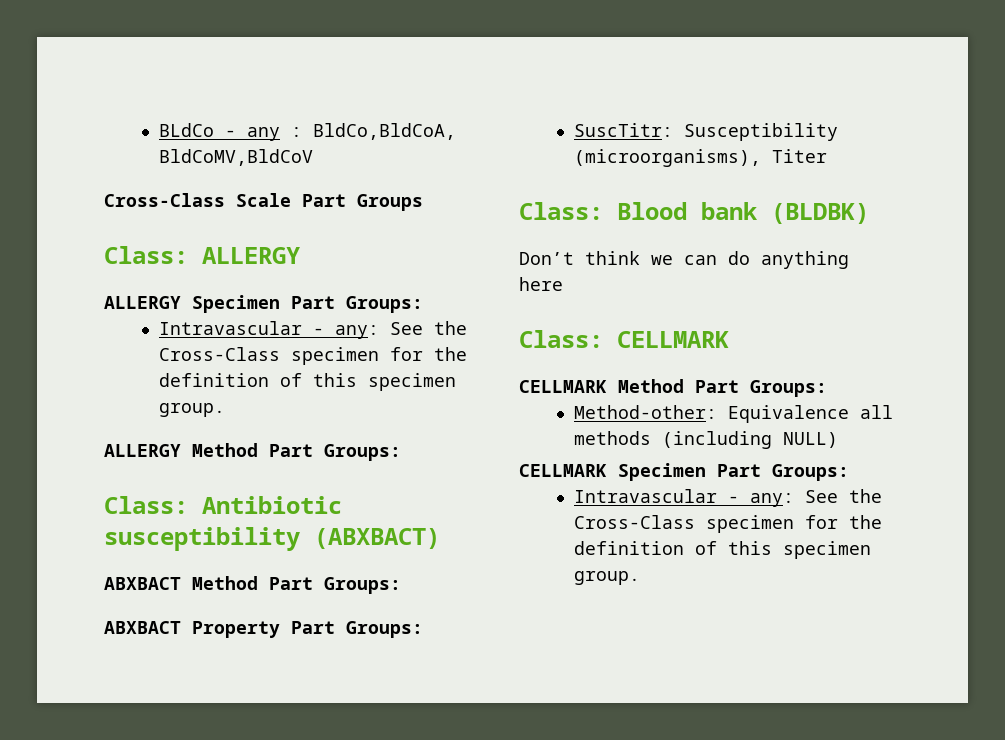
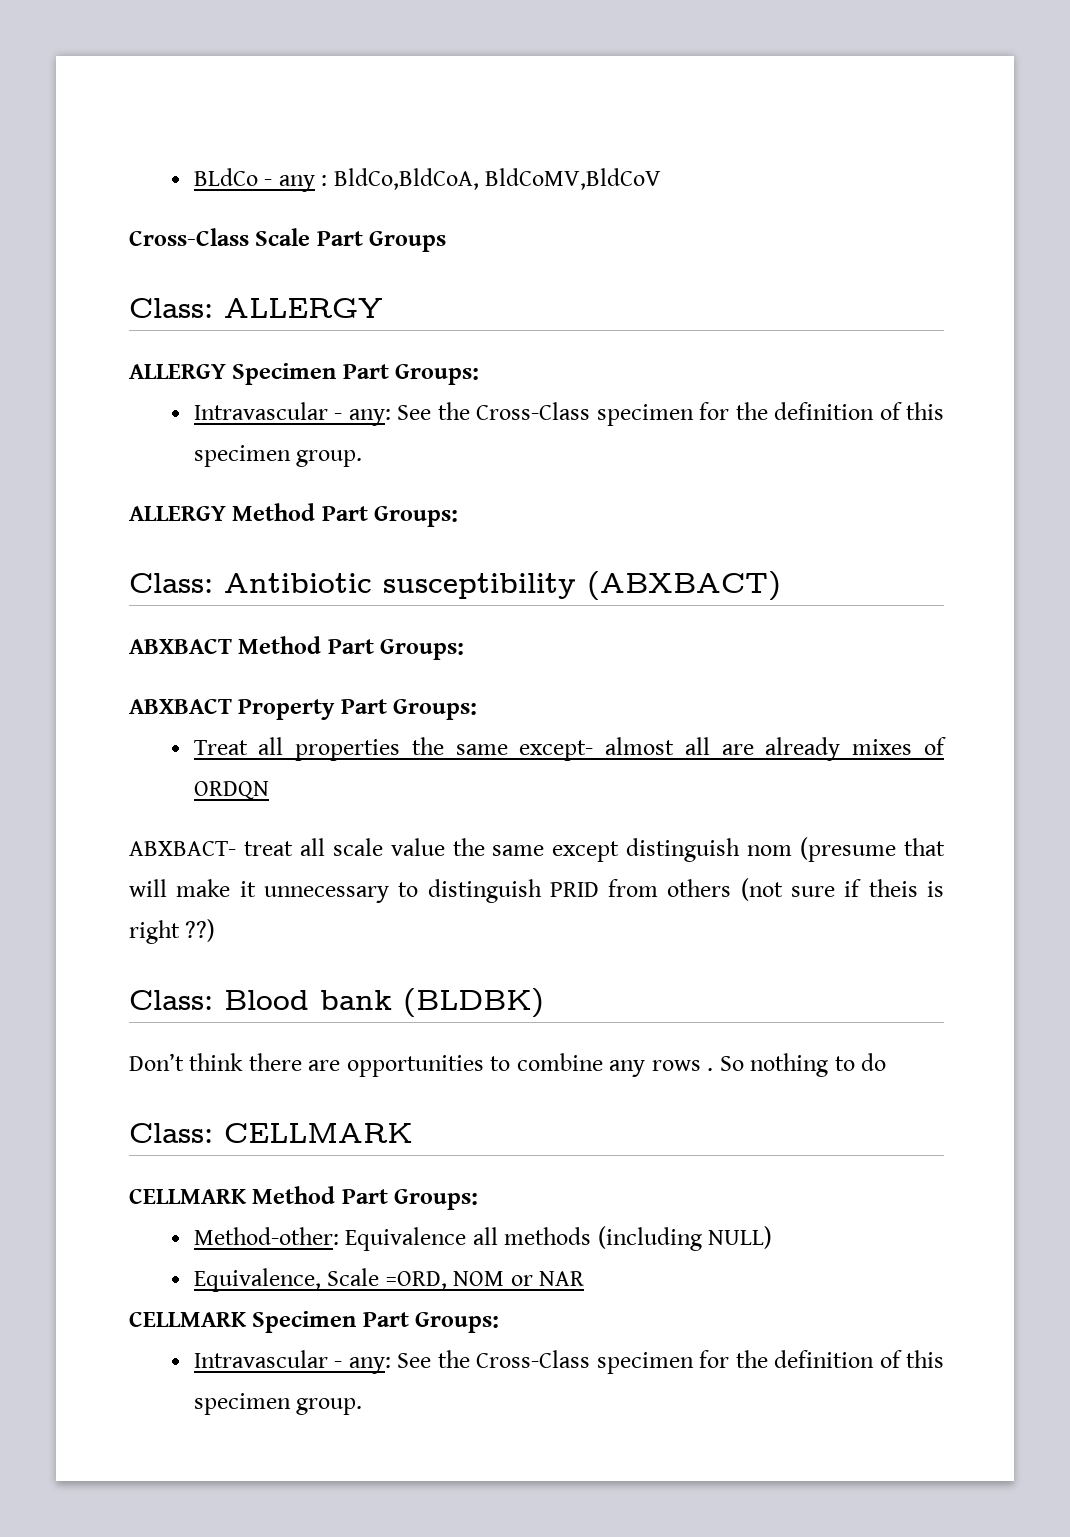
[573,123,838,141] [573,149,827,167] SuscTitr: Susceptibility (microorganisms), Titer -> [193,737,946,761] [193,781,269,800] [129,837,945,862] [129,878,944,903] [129,919,216,944] Treat all properties the same except- almost all are already mixes of ORDQN // ABXBACT- treat all scale value the same except distinguish nom (presume that will make it unnecessary to distinguish PRID from others (not sure if theis is right ??)
[651,255,717,265] we can -> [248,1053,855,1077] there are opportunities to combine any rows . So nothing to
[761,251,849,269] [519,277,563,291] anything here -> (887, 1062) none
(838, 440) none -> [193,1268,585,1292] // Equivalence, Scale =ORD, NOM or NAR

